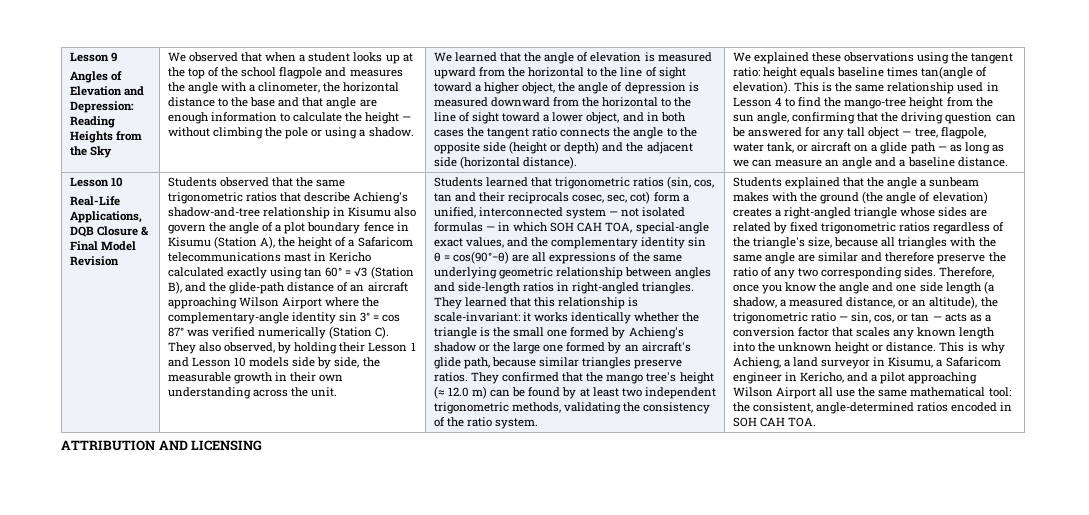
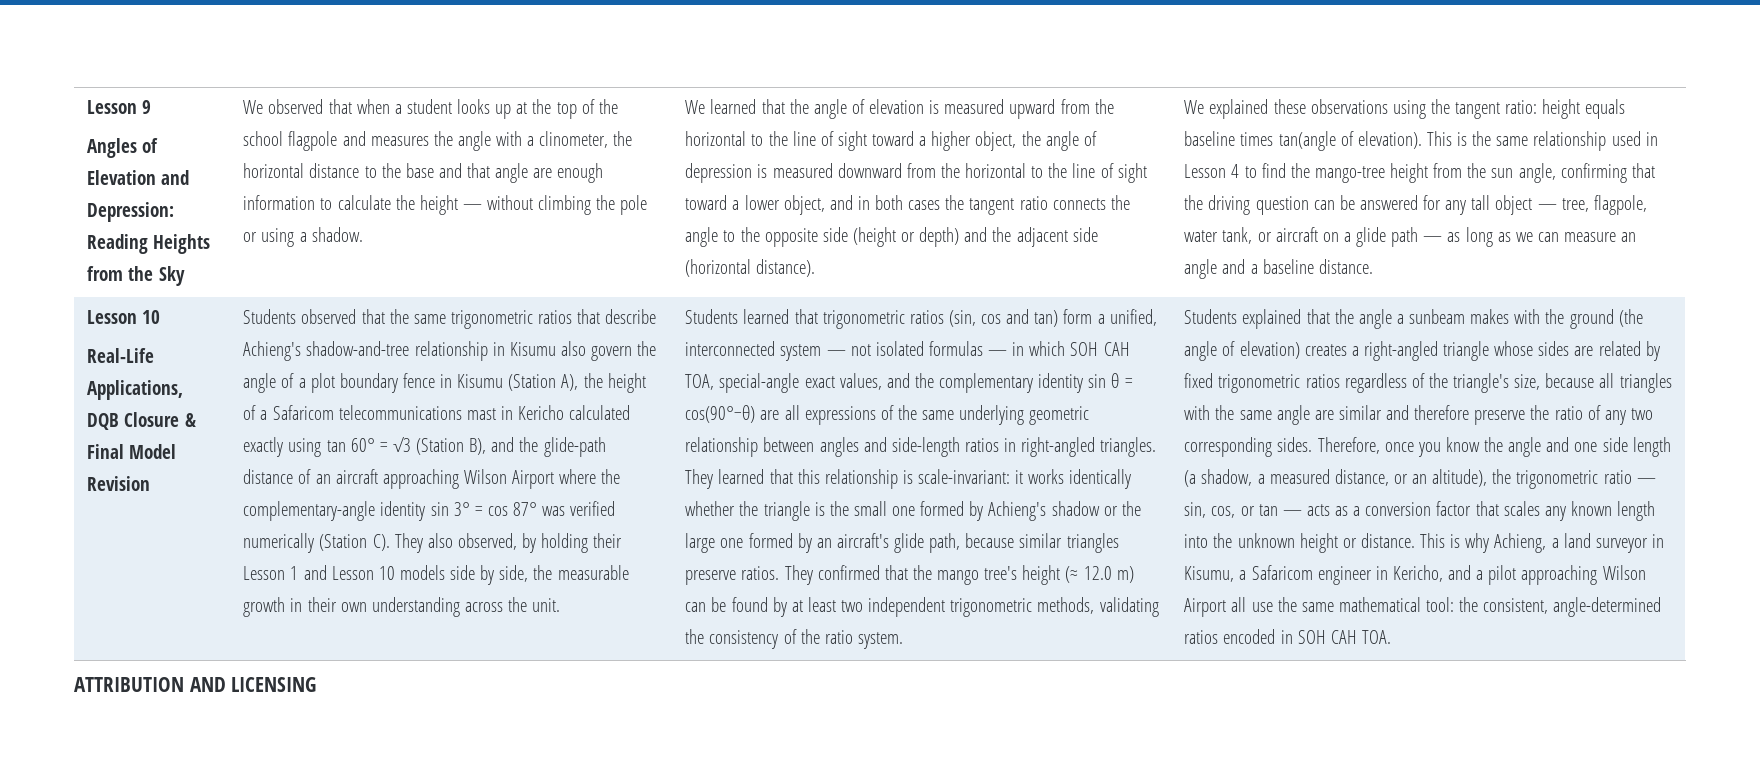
[694,179,715,188] [433,191,651,204] cos, tan and their reciprocals cosec, sec, cot) -> [981,309,1059,327] cos and tan)

